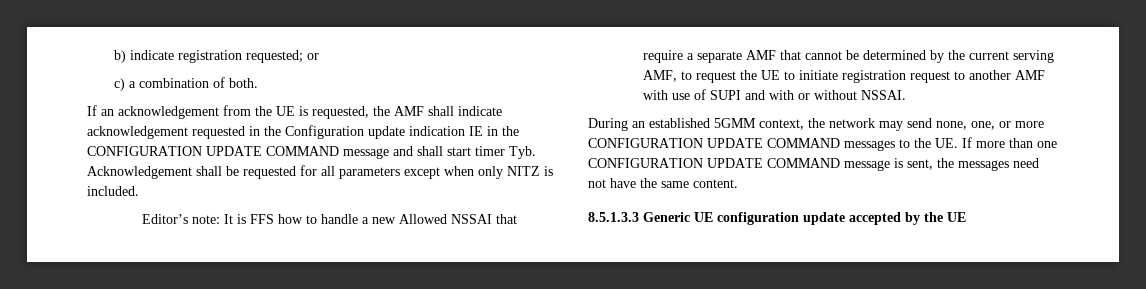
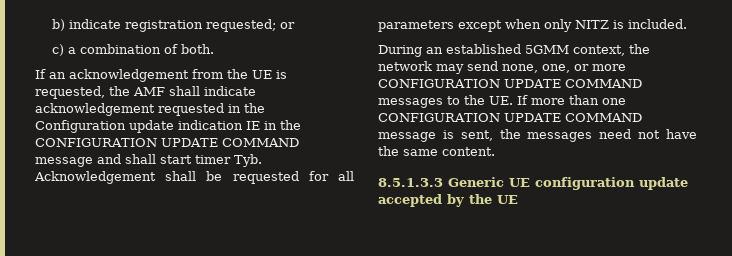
[141,214,517,224] [642,50,1054,63] [642,70,1045,83] [642,89,906,100] // Editor’s note: It is FFS how to handle a new Allowed NSSAI that require a separate AMF that cannot be determined by the current serving AMF, to request the UE to initiate registration request to another AMF with use of SUPI and with or without NSSAI. -> (687, 24) none

